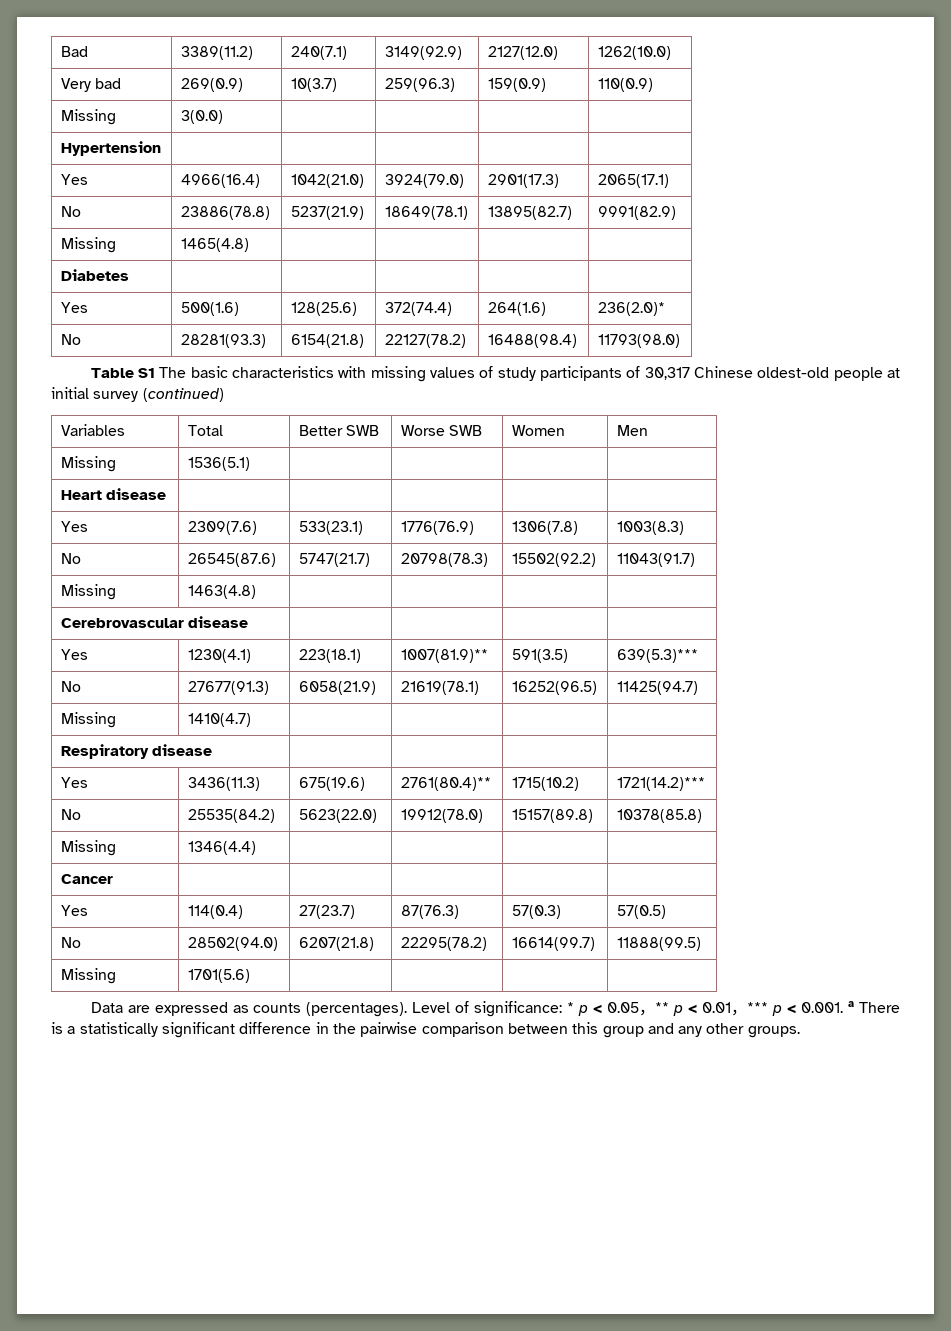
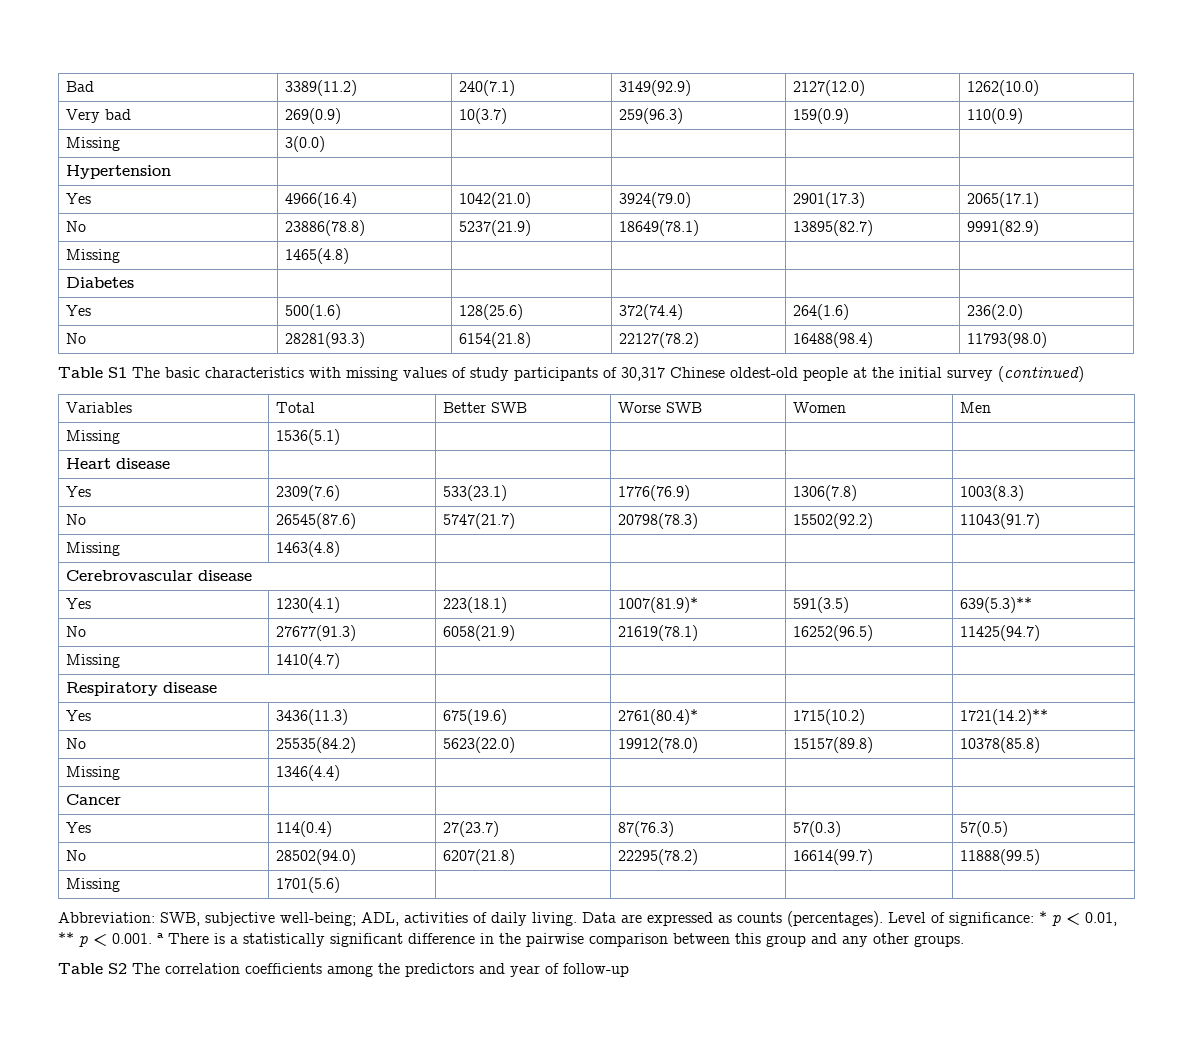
[597,302,665,316] 236(2.0)* -> [966,304,1023,320] 236(2.0)
(901, 373) none -> [872,367,894,378] the
[400,649,488,663] 1007(81.9)** -> [617,597,698,613] 1007(81.9)*
[616,649,698,663] 639(5.3)*** -> [959,597,1032,613] 639(5.3)**
[400,777,491,791] 2761(80.4)** -> [617,709,698,725] 2761(80.4)*
[616,777,705,791] 1721(14.2)*** -> [959,709,1048,725] 1721(14.2)**
(250, 976) none -> [58,912,577,926] Abbreviation: SWB, subjective well-being; ADL, activities of daily living.
[607,1002,656,1016] 0.05， -> [1085,912,1117,926] 0.01,
[702,1002,797,1016] 0.01，*** p < -> (107, 940) none
(800, 1032) none -> [58,963,629,977] // Table S2 The correlation coefficients among the predictors and year of follow-up

